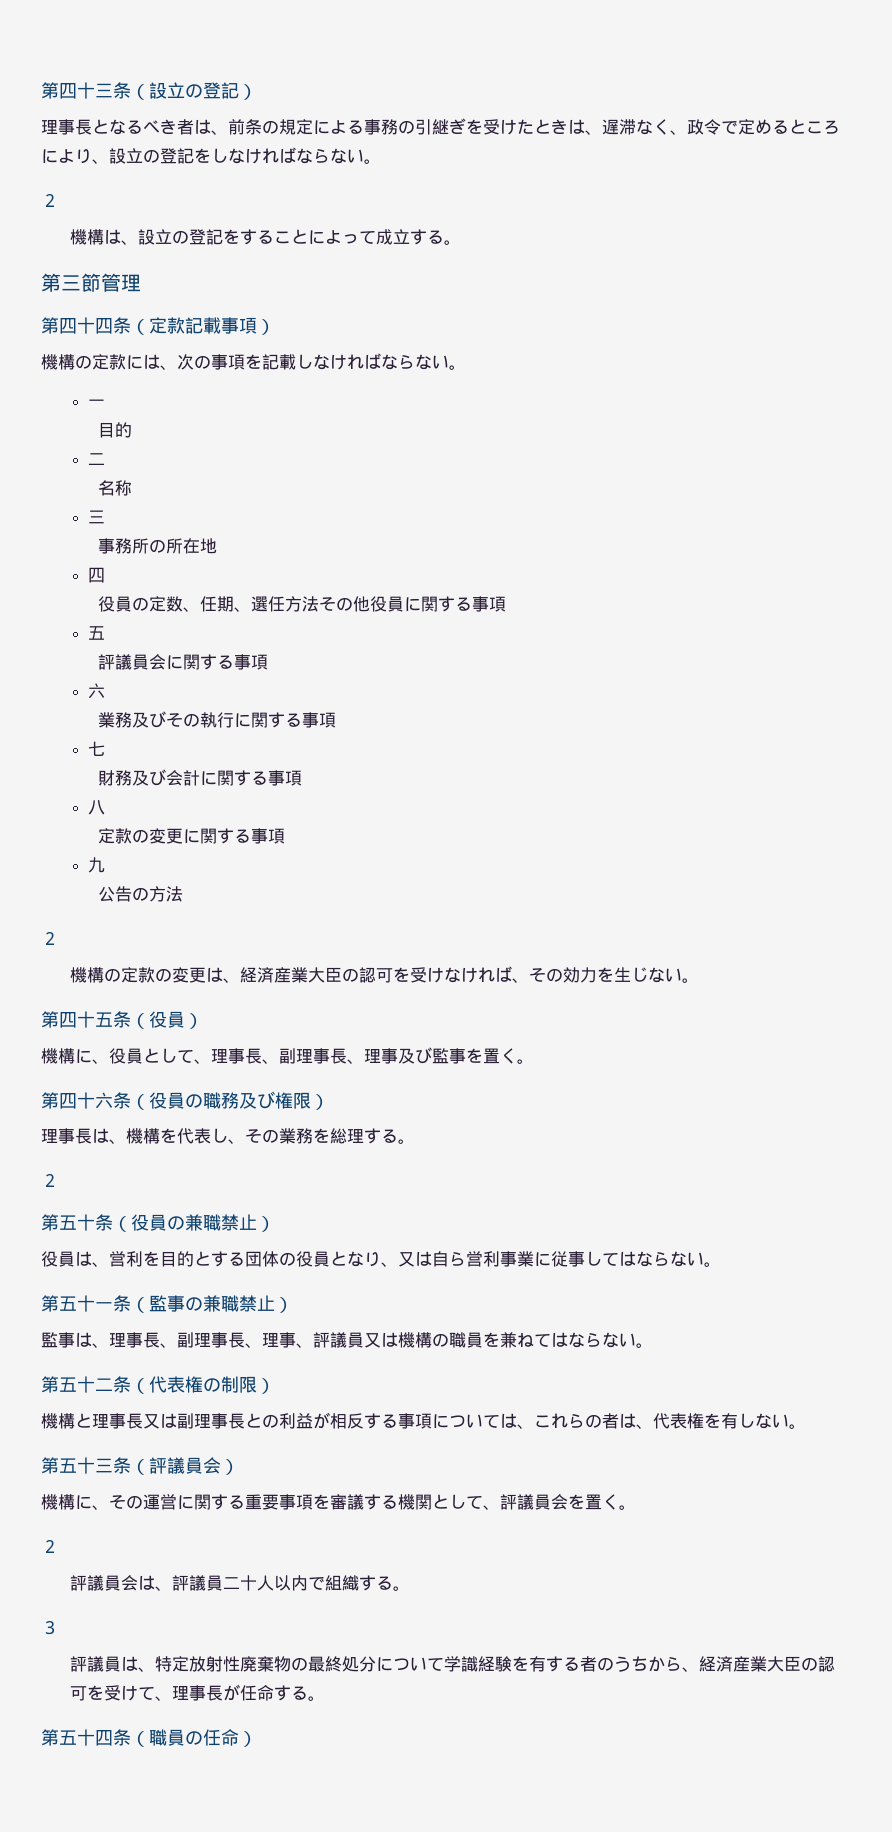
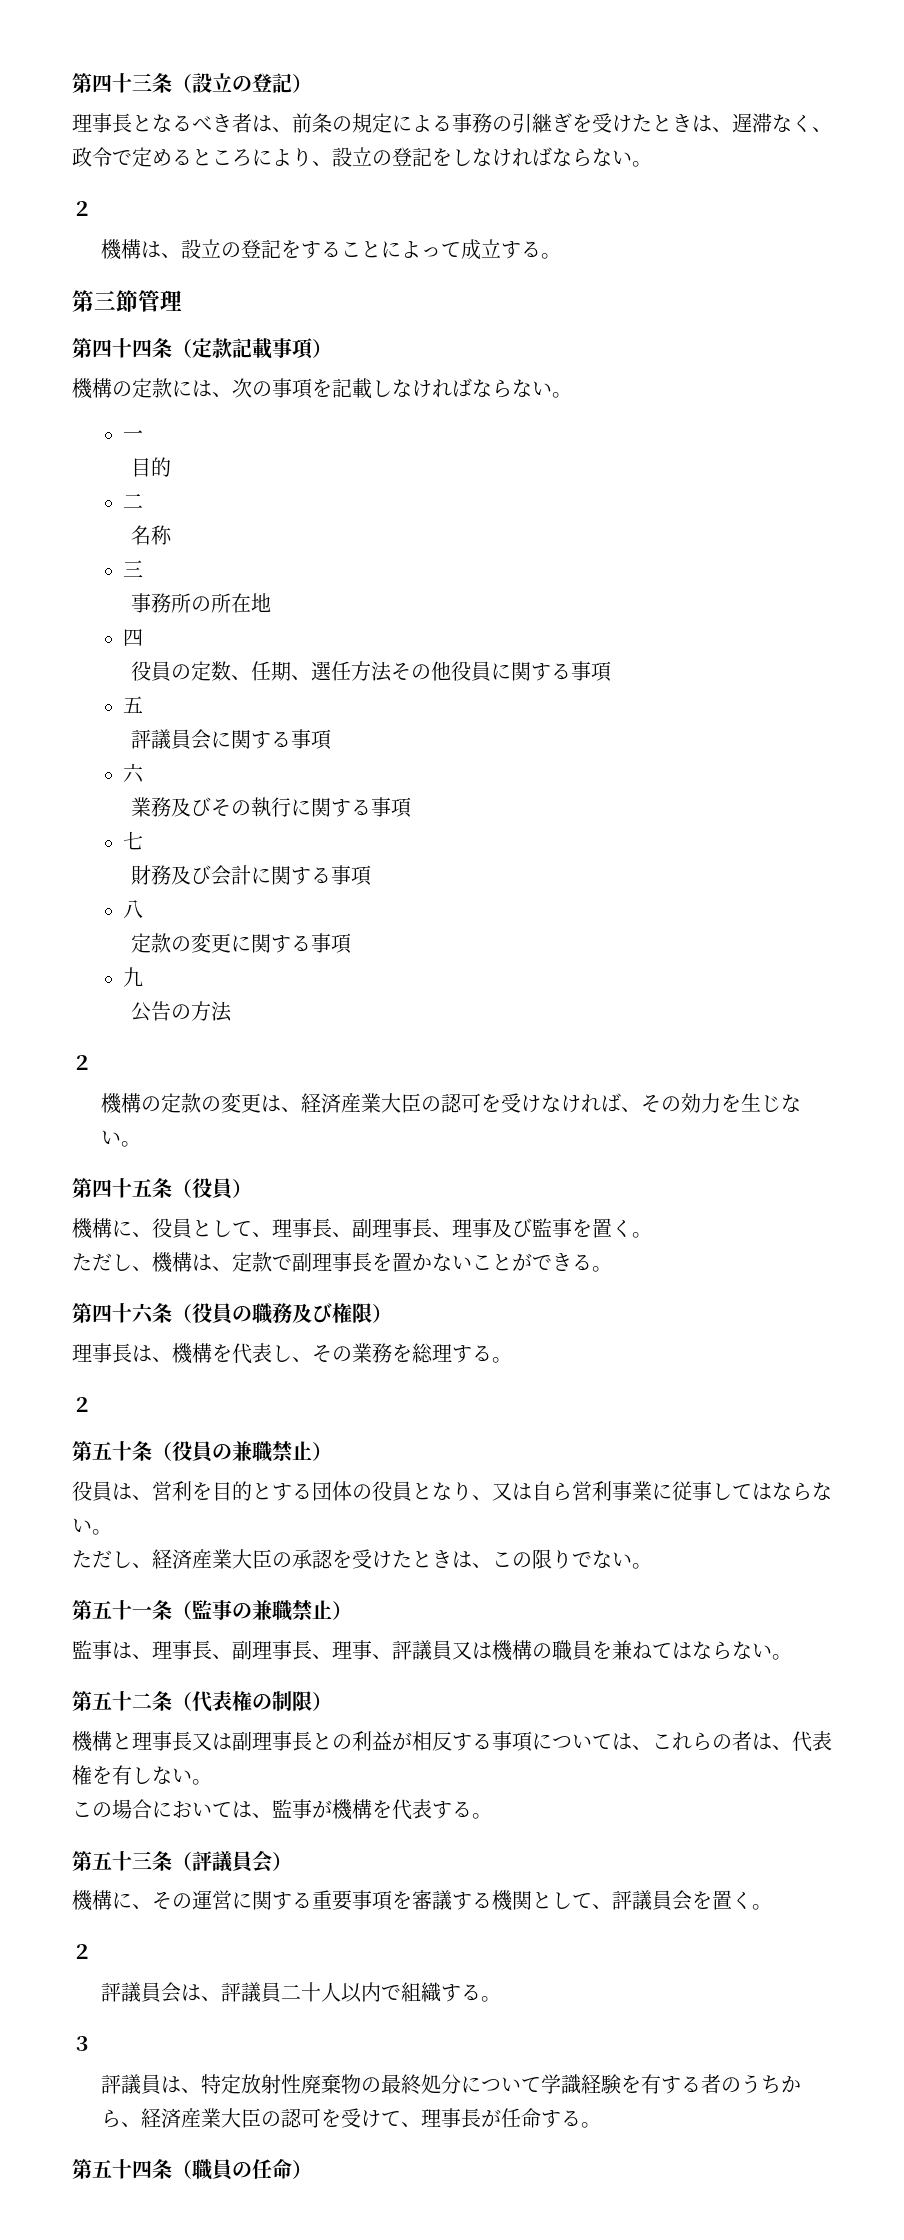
(534, 1061) none -> [72,1252,612,1273] // ただし、機構は、定款で副理事長を置かないことができる。
(721, 1264) none -> [72,1549,652,1569] // ただし、経済産業大臣の承認を受けたときは、この限りでない。
(806, 1426) none -> [72,1799,492,1820] // この場合においては、監事が機構を代表する。

